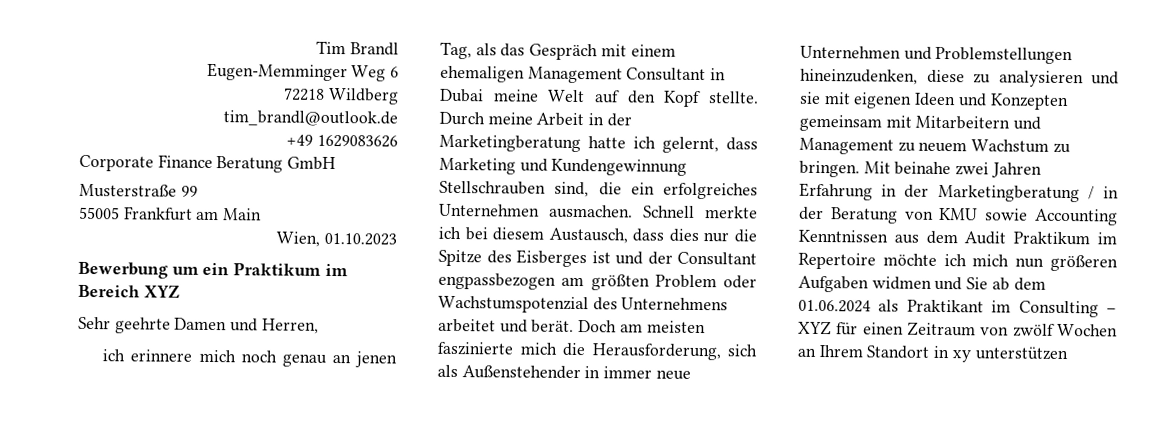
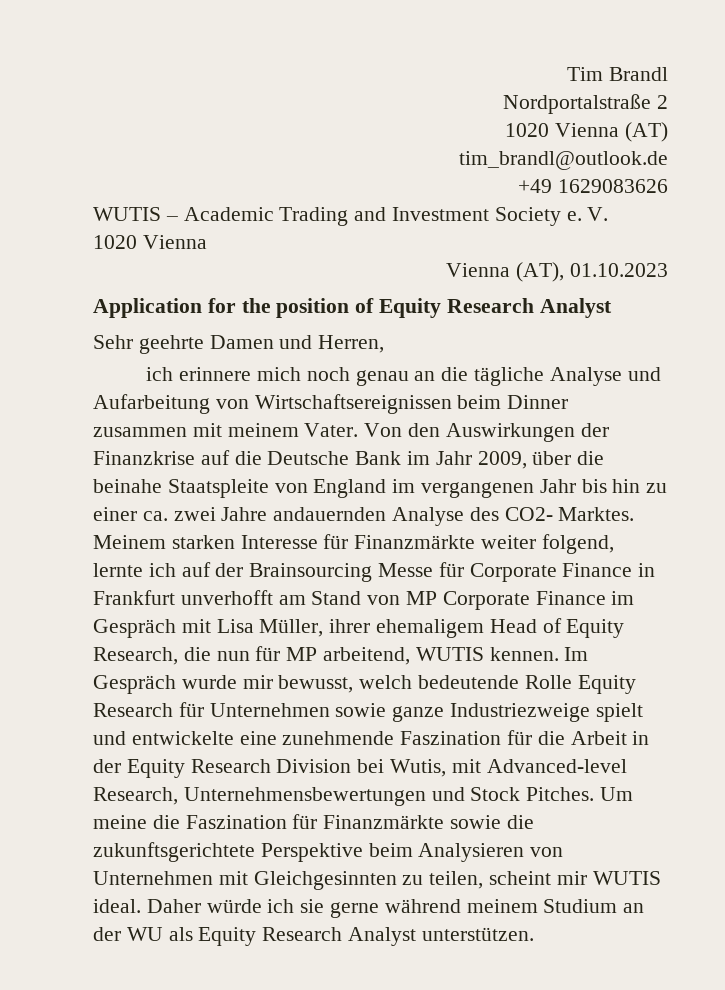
[206,62,400,82] [283,87,399,105] [223,110,398,127] [286,134,398,148] [79,154,337,173] [79,183,198,198] [79,206,263,221] [276,231,397,247] [78,261,348,279] [78,284,180,298] Eugen-Memminger Weg 6 // 72218 Wildberg // tim_brandl@outlook.de // +49 1629083626 // Corporate Finance Beratung GmbH // Musterstraße 99 // 55005 Frankfurt am Main // Wien, 01.10.2023 // Bewerbung um ein Praktikum im Bereich XYZ -> [503,94,668,114] [505,122,668,142] [459,151,668,170] [518,179,668,193] [93,207,609,226] [93,235,207,249] [446,262,668,282] [93,298,612,318] Nordportalstraße 2 // 1020 Vienna (AT) // tim_brandl@outlook.de // +49 1629083626 // WUTIS – Academic Trading and Investment Society e. V. // 1020 Vienna // Vienna (AT), 01.10.2023 // Application for the position of Equity Research Analyst
[354,351,397,368] [440,41,676,61] [440,65,727,84] [439,88,759,108] [439,111,632,127] [439,134,758,154] [439,157,688,176] [439,180,758,200] [439,203,758,219] [438,226,757,244] [438,249,757,268] [438,272,757,291] [438,295,729,314] [438,318,706,334] [437,341,758,361] [437,364,691,380] [800,45,1074,65] [800,68,1119,88] [799,91,1069,111] [799,114,1042,132] [799,137,1071,155] [799,160,1042,178] [799,182,1119,203] [799,206,1118,226] [798,229,1117,246] [798,252,1118,272] [798,275,1046,293] [798,299,1117,318] [798,320,1118,337] [797,344,1068,363] jenen Tag, als das Gespräch mit einem ehemaligen Management Consultant in Dubai meine Welt auf den Kopf stellte. Durch meine Arbeit in der Marketingberatung hatte ich gelernt, dass Marketing und Kundengewinnung Stellschrauben sind, die ein erfolgreiches Unternehmen ausmachen. Schnell merkte ich bei diesem Austausch, dass dies nur die Spitze des Eisberges ist und der Consultant engpassbezogen am größten Problem oder Wachstumspotenzial des Unternehmens arbeitet und berät. Doch am meisten faszinierte mich die Herausforderung, sich als Außenstehender in immer neue Unternehmen und Problemstellungen hineinzudenken, diese zu analysieren und sie mit eigenen Ideen und Konzepten gemeinsam mit Mitarbeitern und Management zu neuem Wachstum zu bringen. Mit beinahe zwei Jahren Erfahrung in der Marketingberatung / in der Beratung von KMU sowie Accounting Kenntnissen aus dem Audit Praktikum im Repertoire möchte ich mich nun größeren Aufgaben widmen und Sie ab dem 01.06.2024 als Praktikant im Consulting – XYZ für einen Zeitraum von zwölf Wochen an Ihrem Standort in xy unterstützen -> [441,367,661,386] [93,394,569,414] [93,423,609,442] [93,450,605,469] [93,479,668,498] [93,507,635,526] [93,534,614,554] [93,562,656,582] [93,590,635,610] [93,618,625,638] [93,646,589,665] [93,675,636,694] [93,702,643,722] [93,730,650,745] [93,759,627,778] [93,787,634,806] [93,814,534,829] [93,842,564,862] [93,871,661,890] [93,899,645,918] [93,927,534,946] die tägliche Analyse und Aufarbeitung von Wirtschaftsereignissen beim Dinner zusammen mit meinem Vater. Von den Auswirkungen der Finanzkrise auf die Deutsche Bank im Jahr 2009, über die beinahe Staatspleite von England im vergangenen Jahr bis hin zu einer ca. zwei Jahre andauernden Analyse des CO2- Marktes. Meinem starken Interesse für Finanzmärkte weiter folgend, lernte ich auf der Brainsourcing Messe für Corporate Finance in Frankfurt unverhofft am Stand von MP Corporate Finance im Gespräch mit Lisa Müller, ihrer ehemaligem Head of Equity Research, die nun für MP arbeitend, WUTIS kennen. Im Gespräch wurde mir bewusst, welch bedeutende Rolle Equity Research für Unternehmen sowie ganze Industriezweige spielt und entwickelte eine zunehmende Faszination für die Arbeit in der Equity Research Division bei Wutis, mit Advanced-level Research, Unternehmensbewertungen und Stock Pitches. Um meine die Faszination für Finanzmärkte sowie die zukunftsgerichtete Perspektive beim Analysieren von Unternehmen mit Gleichgesinnten zu teilen, scheint mir WUTIS ideal. Daher würde ich sie gerne während meinem Studium an der WU als Equity Research Analyst unterstützen.

